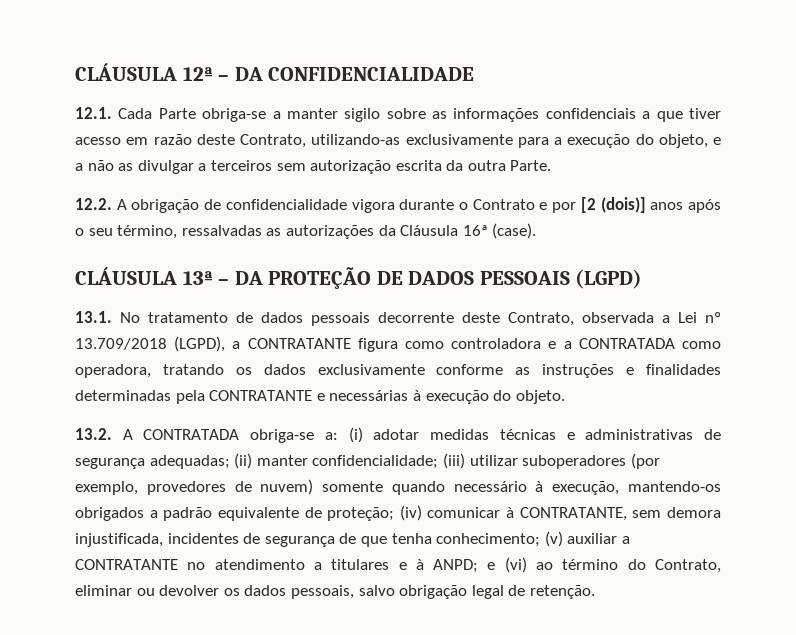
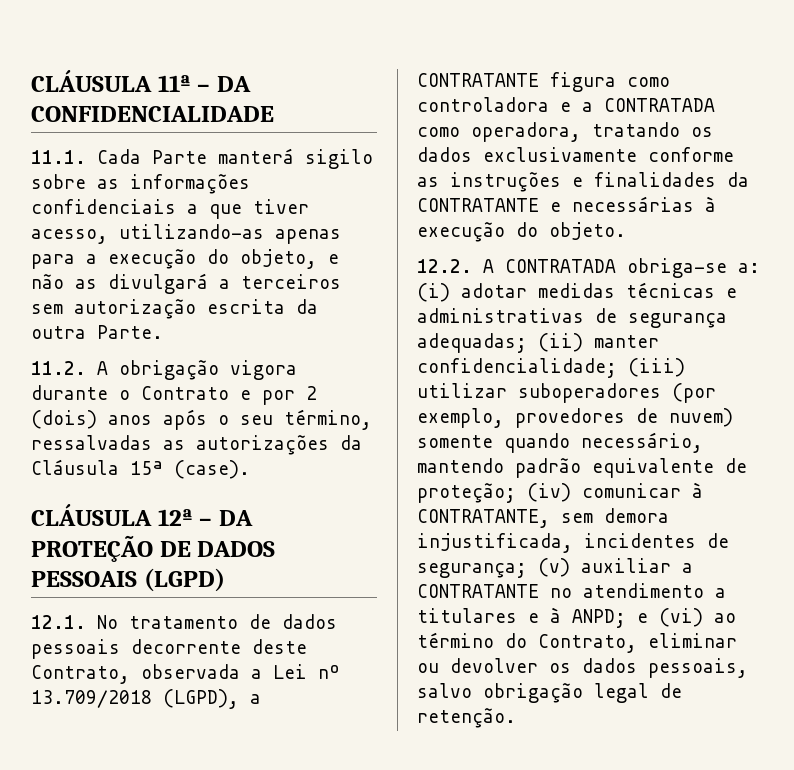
[75,63,213,81] CLÁUSULA 12ª -> [31,70,191,92] CLÁUSULA 11ª
[75,107,112,119] 12.1. -> [31,150,86,164] 11.1.
[202,108,338,122] obriga-se a manter -> [218,148,294,164] manterá
[75,134,513,148] acesso em razão deste Contrato, utilizando-as exclusivamente -> [31,224,341,244] acesso, utilizando-as apenas
[75,163,83,171] a -> (339, 259) none
[137,160,194,174] divulgar -> [108,273,208,294] divulgará
[75,198,112,210] 12.2. -> [31,361,86,375] 11.2.
[204,199,347,210] de confidencialidade -> (219, 370) none
[580,197,646,213] [2 (dois)] -> [306,386,317,400] [31,410,97,429] 2 (dois)
[462,225,488,236] 16ª -> [130,461,163,475] 15ª
[182,271,213,285] 13ª -> [157,509,193,526] 12ª
[75,311,112,323] 13.1. -> [31,615,86,629] 12.1.
[75,390,205,404] determinadas pela -> [727,172,749,187] da
[75,428,112,440] 13.2. -> [417,259,472,273] 12.2.
[453,481,721,495] [75,507,158,521] necessário à execução, mantendo-os obrigados a -> [581,432,703,453] [417,458,504,473] necessário, mantendo
[264,533,541,547] segurança de que tenha conhecimento; -> [417,563,527,578] segurança;

